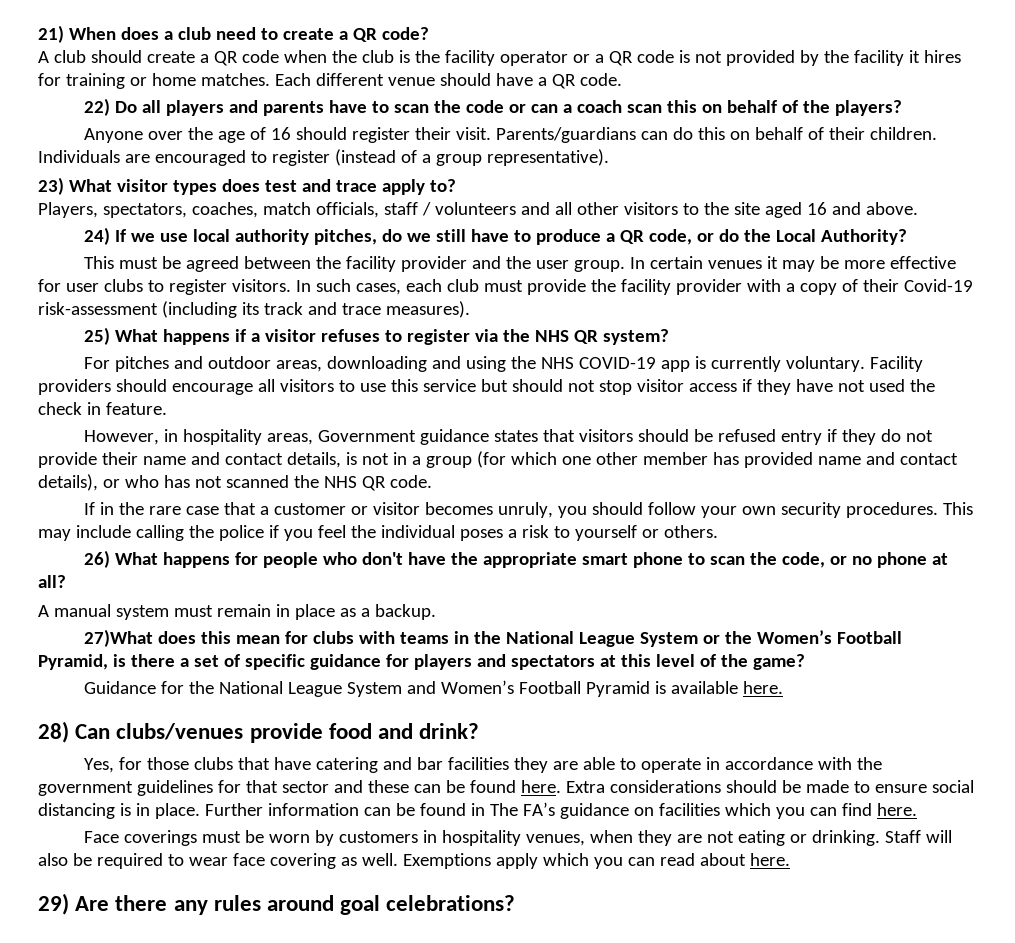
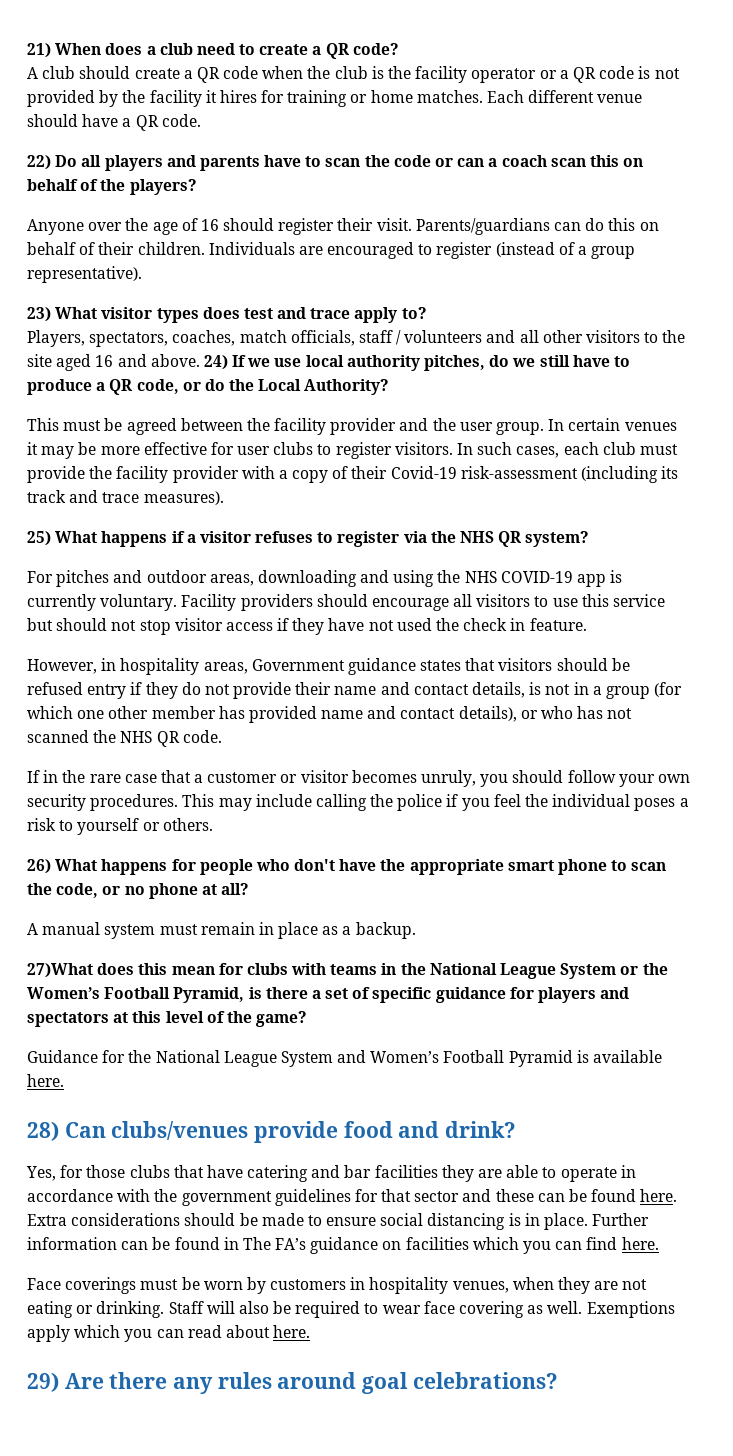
(918, 208) // -> (200, 360) none

